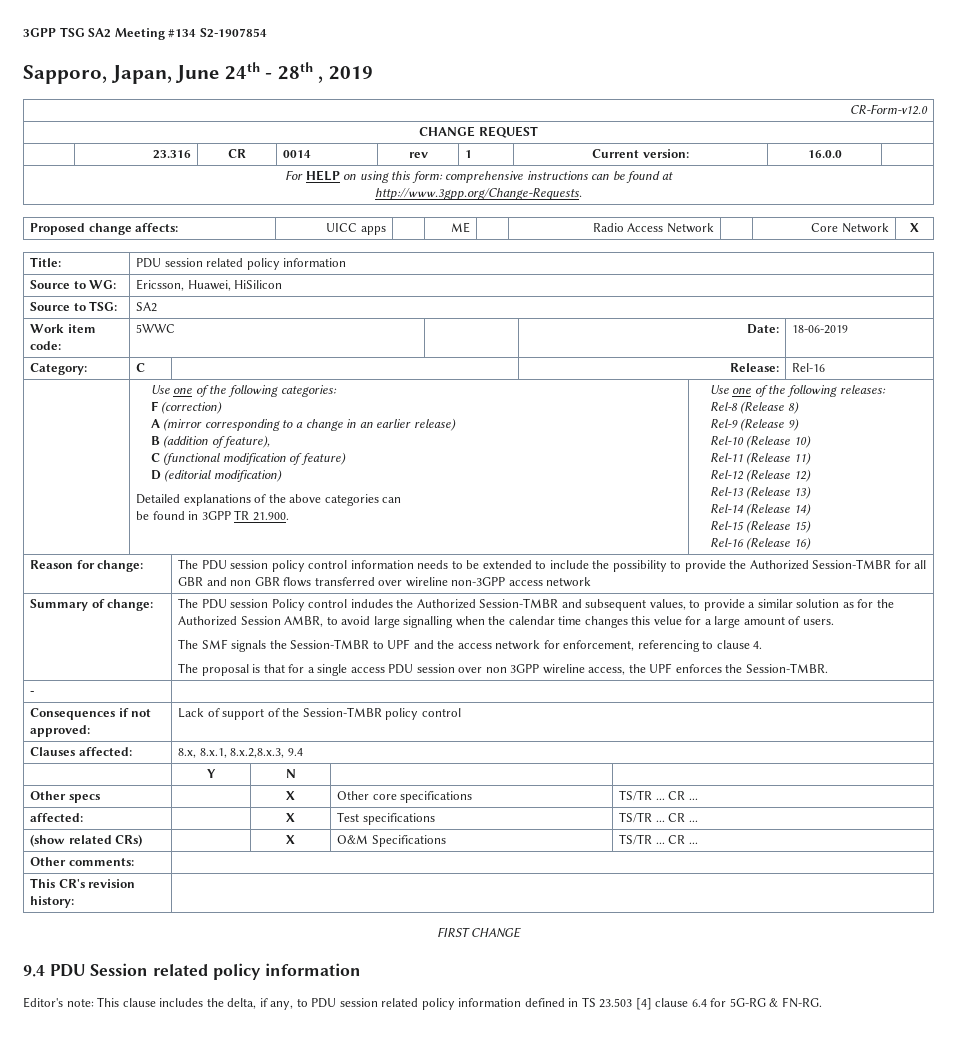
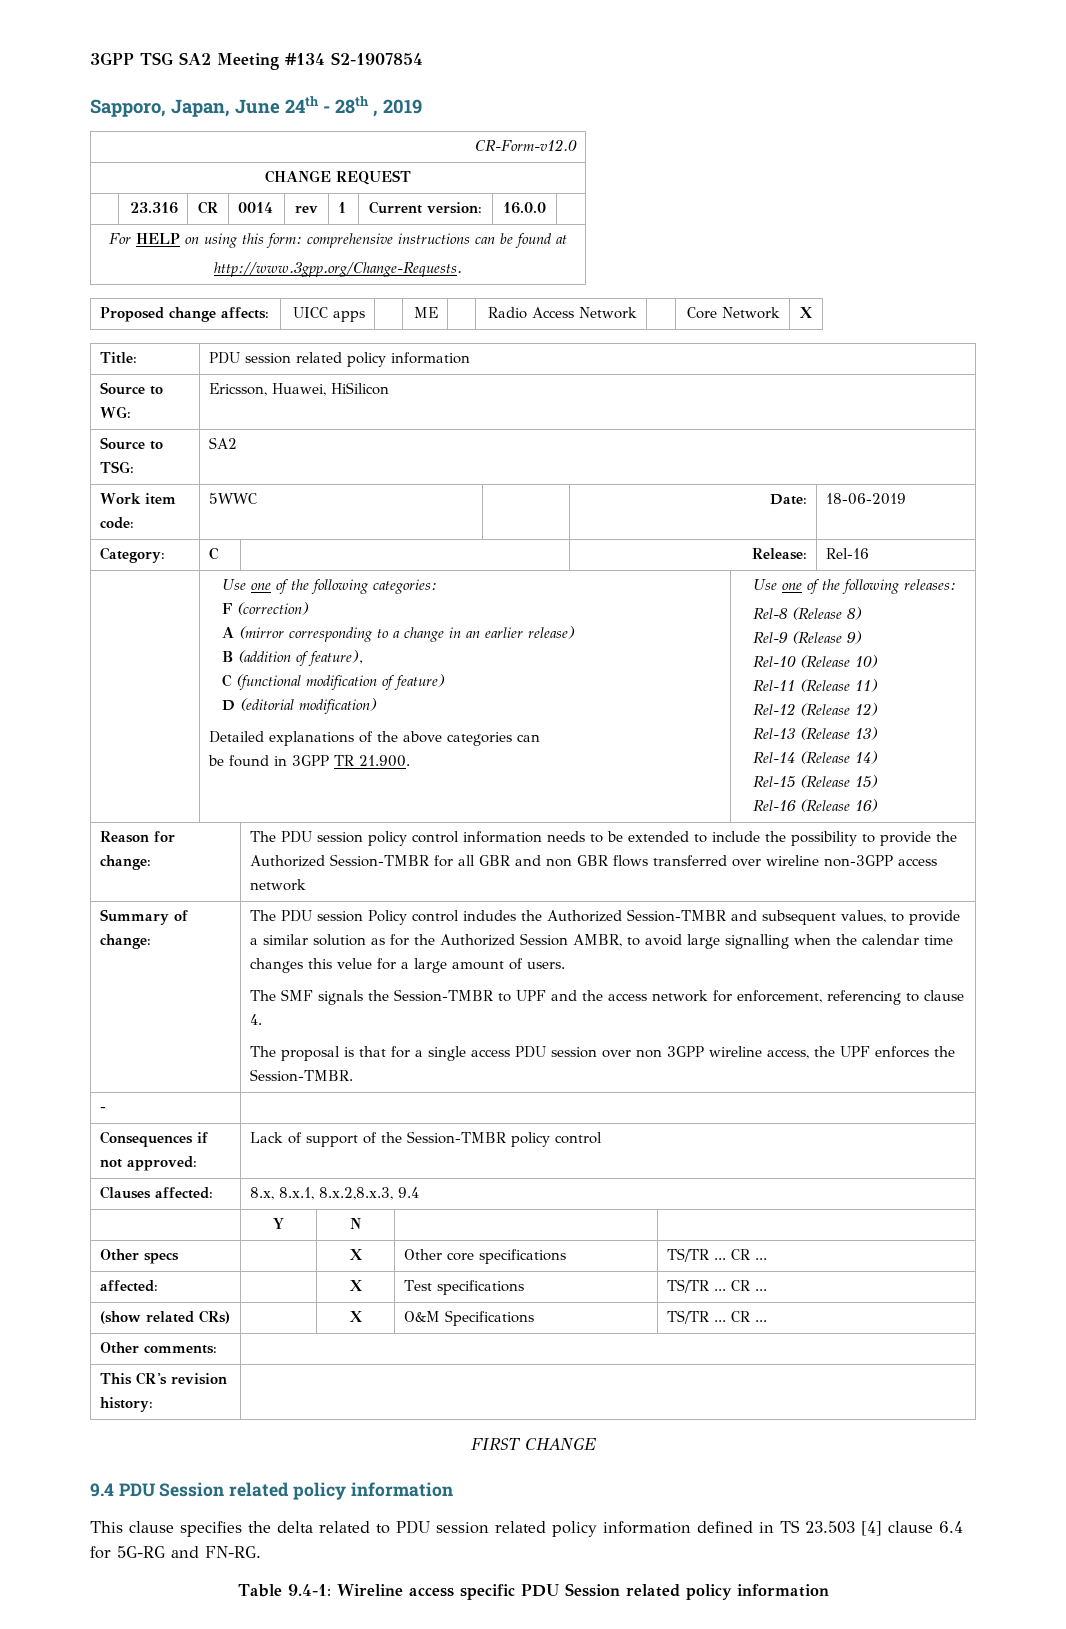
[23,997,294,1010] Editor's note: This clause includes the delta, if any, -> [90,1521,370,1537] This clause specifies the delta related
[769,998,779,1007] & -> [171,1546,199,1558] and
(822, 1002) none -> [237,1583,829,1600] // Table 9.4-1: Wireline access specific PDU Session related policy information

